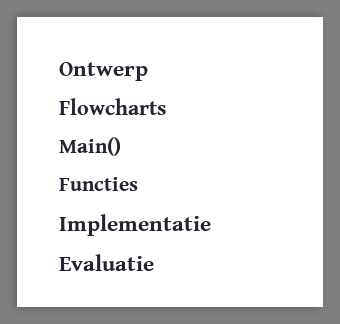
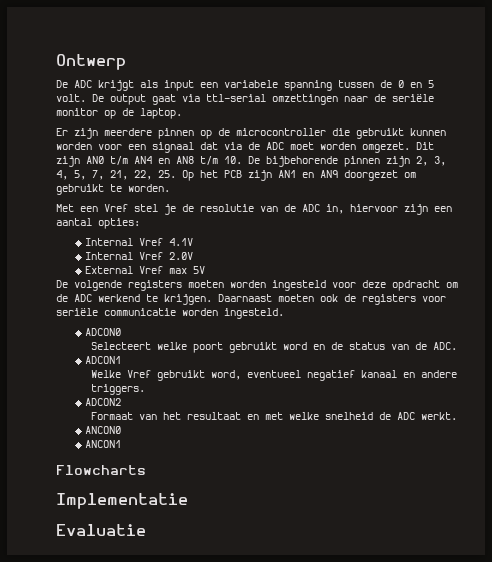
(148, 71) none -> [56,80,434,91] [56,94,434,105] [56,108,182,119] [56,128,446,139] [56,142,434,153] [56,156,446,167] [56,170,416,181] [56,184,170,195] [56,204,452,215] [56,218,140,229] [85,238,194,246] [85,252,194,260] [85,266,206,274] [56,280,458,291] [56,294,446,305] [56,308,284,319] [85,328,122,336] [91,342,458,353] [85,356,122,364] [91,370,458,381] [91,384,146,395] [85,398,122,406] [91,412,458,420] [85,426,122,434] [85,440,122,448] // De ADC krijgt als input een variabele spanning tussen de 0 en 5 volt. De output gaat via ttl-serial omzettingen naar de seriële monitor op de laptop. // Er zijn meerdere pinnen op de microcontroller die gebruikt kunnen worden voor een signaal dat via de ADC moet worden omgezet. Dit zijn AN0 t/m AN4 en AN8 t/m 10. De bijbehorende pinnen zijn 2, 3, 4, 5, 7, 21, 22, 25. Op het PCB zijn AN1 en AN9 doorgezet om gebruikt te worden. // Met een Vref stel je de resolutie van de ADC in, hiervoor zijn een aantal opties: // Internal Vref 4.1V // Internal Vref 2.0V // External Vref max 5V // De volgende registers moeten worden ingesteld voor deze opdracht om de ADC werkend te krijgen. Daarnaast moeten ook de registers voor seriële communicatie worden ingesteld. // ADCON0 // Selecteert welke poort gebruikt word en de status van de ADC. // ADCON1 // Welke Vref gebruikt word, eventueel negatief kanaal en andere triggers. // ADCON2 // Formaat van het resultaat en met welke snelheid de ADC werkt. // ANCON0 // ANCON1
[59,137,121,156] [59,177,138,191] // Main() // Functies -> (146, 470) none

